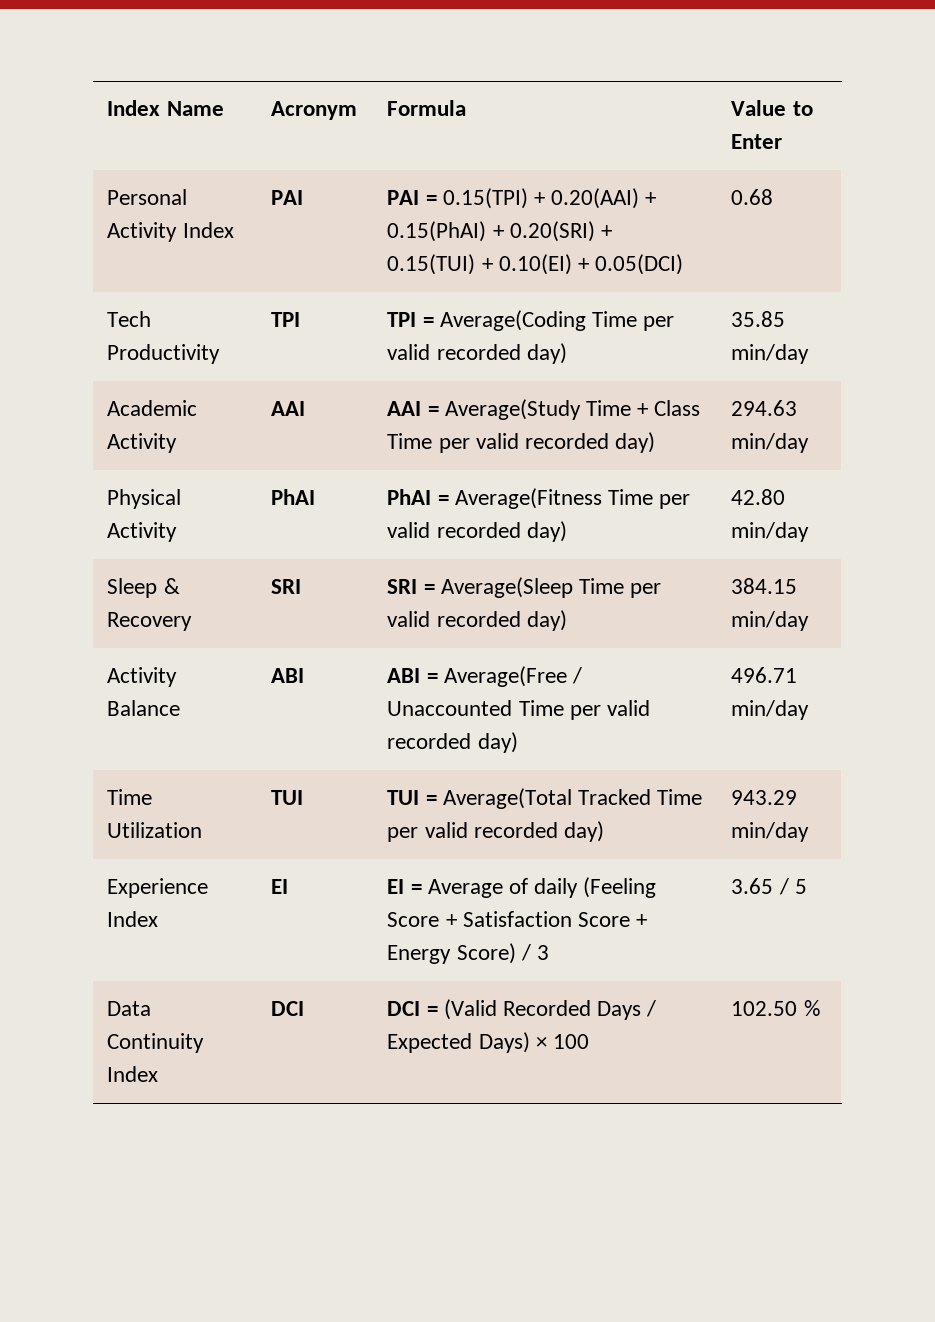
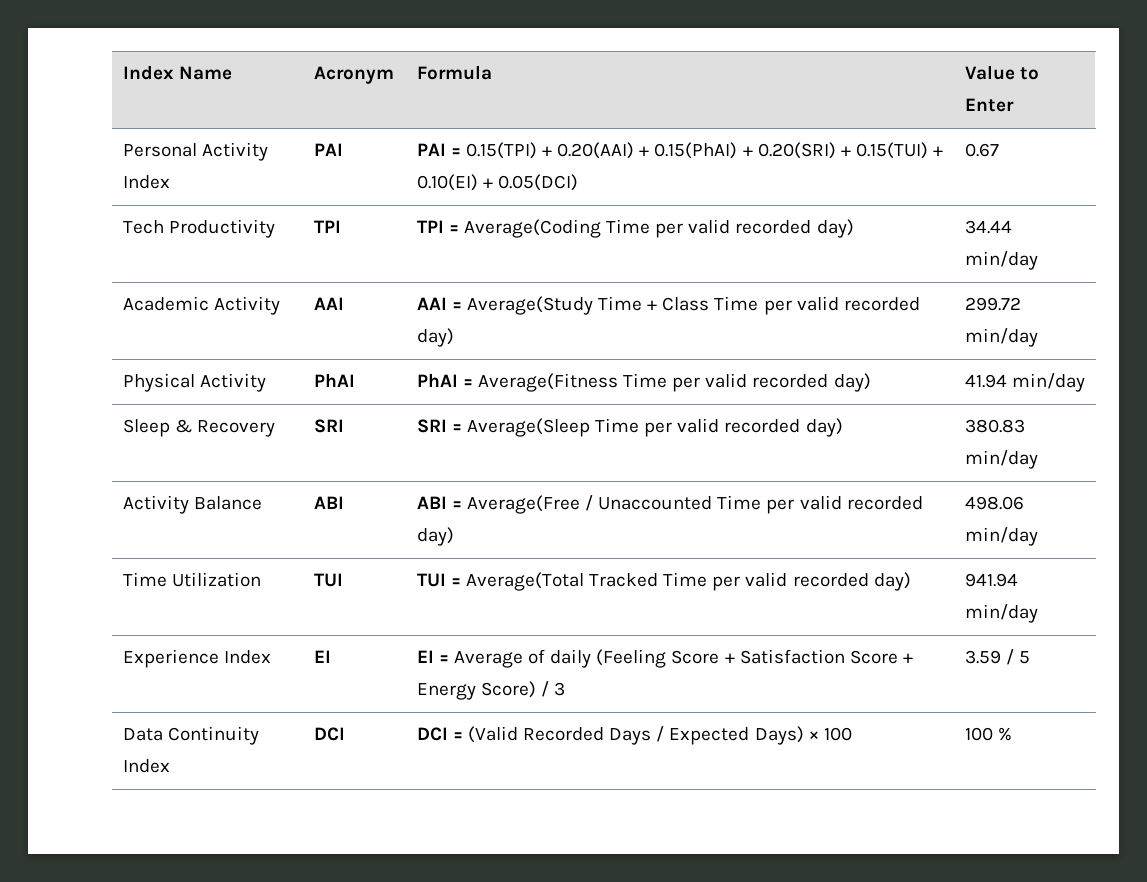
[731,189,774,205] 0.68 -> [964,143,999,157] 0.67
[731,311,786,327] 35.85 -> [964,220,1012,234] 34.44
[731,400,798,416] 294.63 -> [964,297,1021,311] 299.72
[731,489,786,505] 42.80 -> [964,374,1007,388] 41.94
[731,578,798,594] 384.15 -> [964,419,1025,433] 380.83
[731,667,798,683] 496.71 -> [964,496,1024,510] 498.06
[731,790,798,805] 943.29 -> [964,573,1018,587] 941.94
[731,878,774,894] 3.65 -> [964,650,1001,664] 3.59
[731,1001,798,1016] 102.50 -> [964,727,993,741] 100

